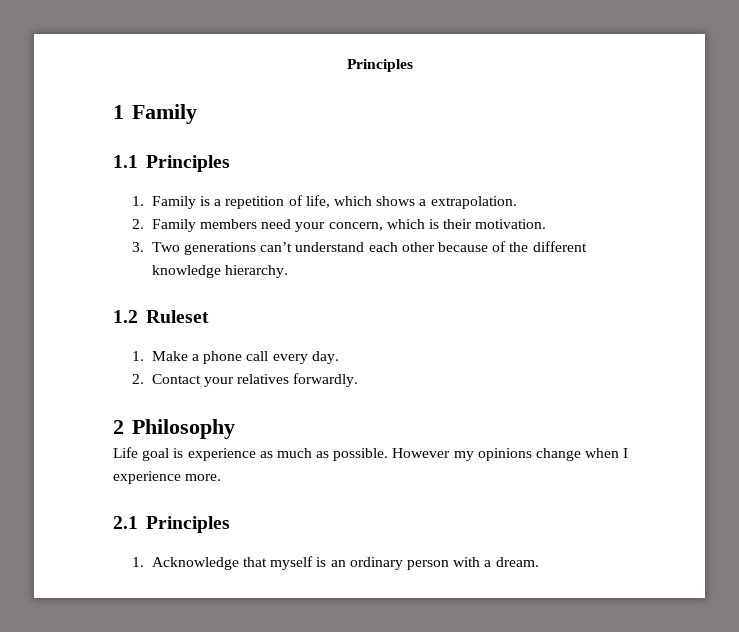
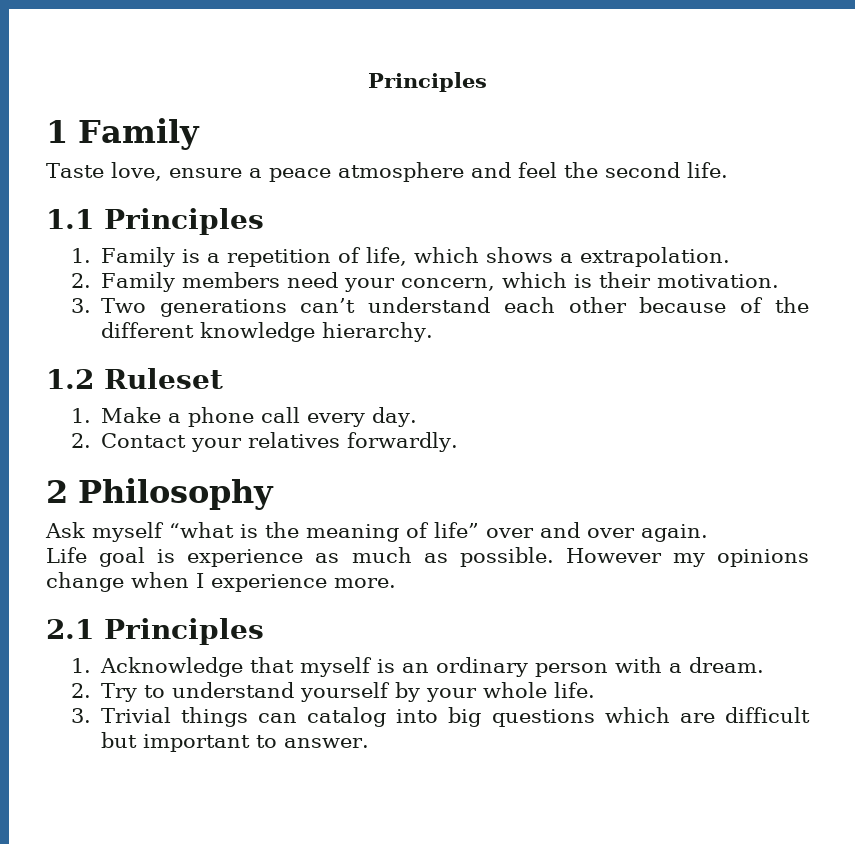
(198, 114) none -> [46,162,728,182] // Taste love, ensure a peace atmosphere and feel the second life.
(236, 429) none -> [45,522,708,542] // Ask myself “what is the meaning of life” over and over again.
(539, 562) none -> [70,682,595,702] [70,707,811,727] [100,732,369,752] // 2. Try to understand yourself by your whole life. // 3. Trivial things can catalog into big questions which are difficult but important to answer.

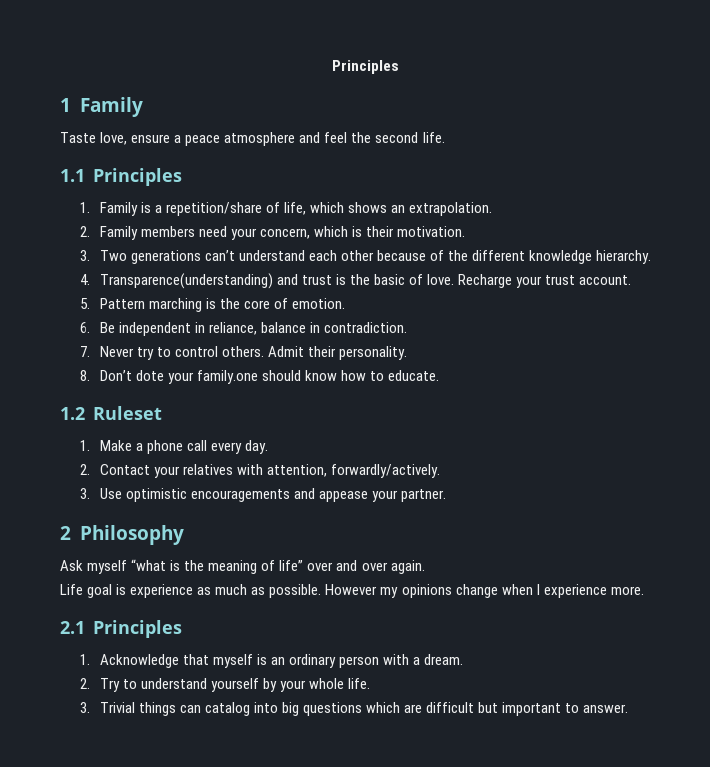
[226,249,331,267] repetition -> [165,202,262,216] repetition/share
[559,253,573,263] a -> [390,205,405,213] an
(433, 332) none -> [79,273,632,289] [79,298,345,312] [79,322,407,336] [79,346,407,360] [79,370,439,384] // 4. Transparence(understanding) and trust is the basic of love. Recharge your trust account. // 5. Pattern marching is the core of emotion. // 6. Be independent in reliance, balance in contradiction. // 7. Never try to control others. Admit their personality. // 8. Don’t dote your family.one should know how to educate.
[346,432,458,452] forwardly. -> [236,464,440,478] [79,488,446,502] with attention, forwardly/actively. // 3. Use optimistic encouragements and appease your partner.

